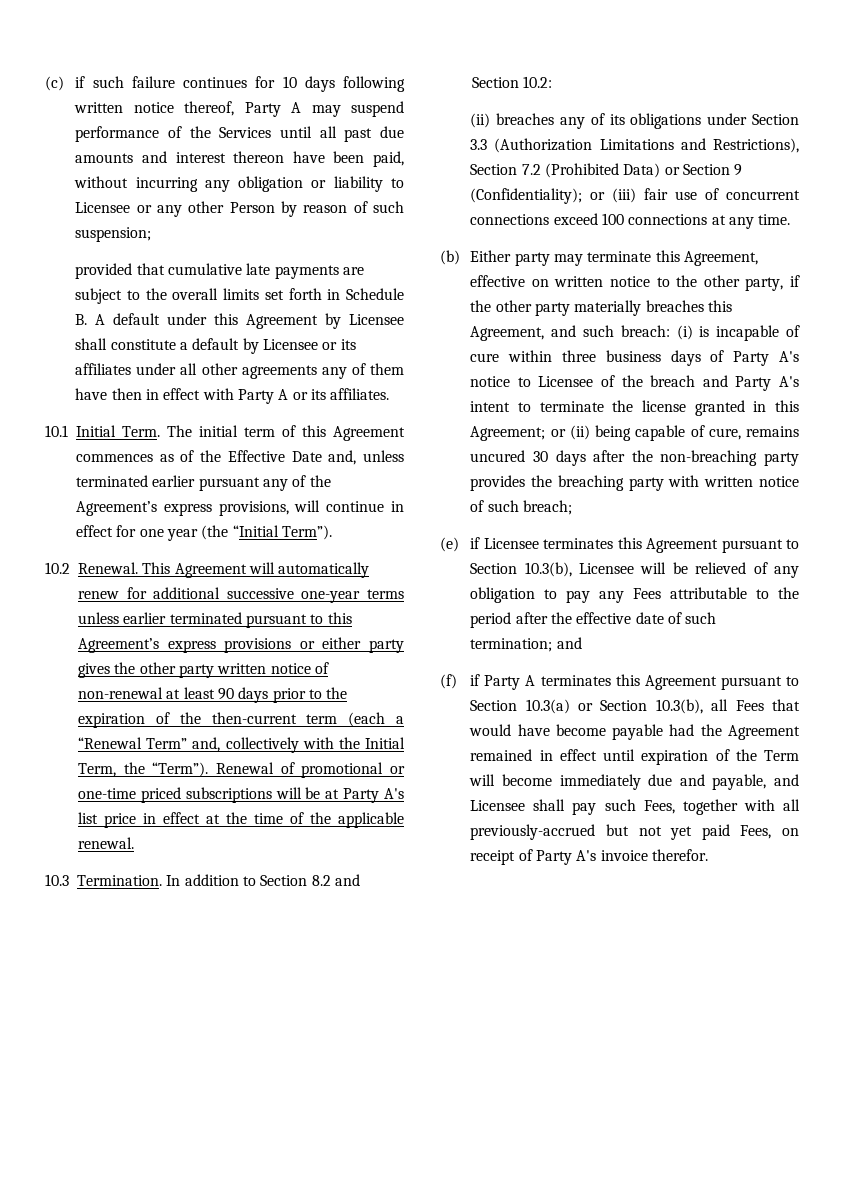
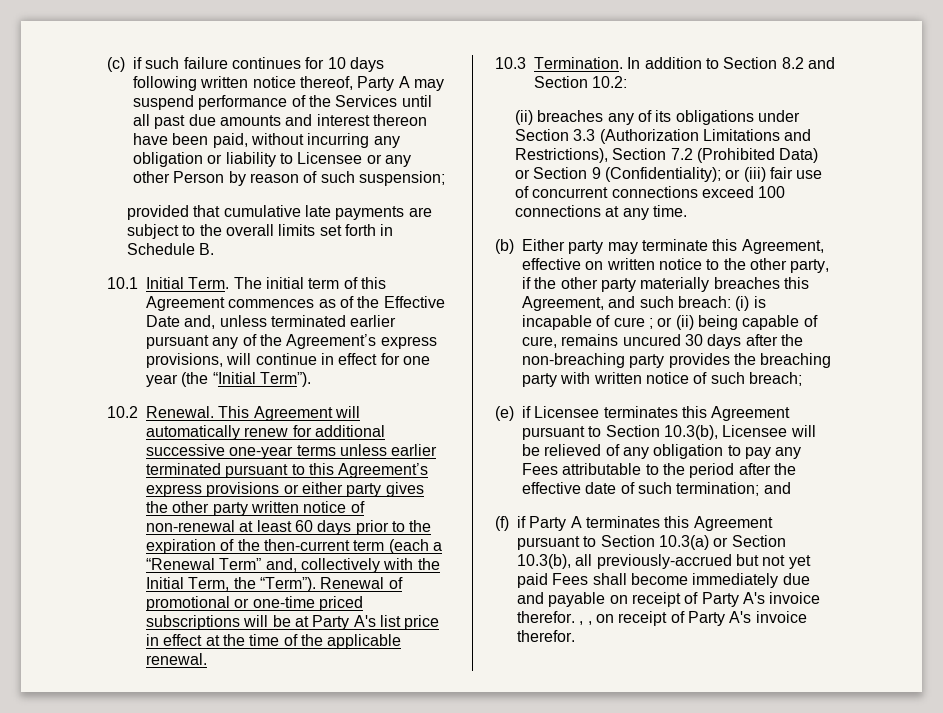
[95,313,404,329] [75,338,356,354] [75,363,404,379] [75,388,390,404] A default under this Agreement by Licensee shall constitute a default by Licensee or its affiliates under all other agreements any of them have then in effect with Party A or its affiliates. -> (215, 249) none
[217,688,234,700] 90 -> [294,520,313,532] 60
[508,350,799,366] [470,375,799,391] [470,400,799,416] [470,426,546,441] within three business days of Party A's notice to Licensee of the breach and Party A's intent to terminate the license granted in this Agreement; -> [648,318,653,329] ;
[735,699,800,711] [469,724,800,740] [470,749,799,765] [469,774,799,790] [470,799,800,815] Fees that would have become payable had the Agreement remained in effect until expiration of the Term will become immediately due and payable, and Licensee shall pay such Fees, together with all -> (593, 560) none
[740,825,799,839] [470,849,708,865] Fees, on receipt of Party A's invoice therefor. -> [552,573,810,588] [517,592,821,607] [517,611,807,626] [517,630,575,642] Fees shall become immediately due and payable on receipt of Party A's invoice therefor. , , on receipt of Party A's invoice therefor.

